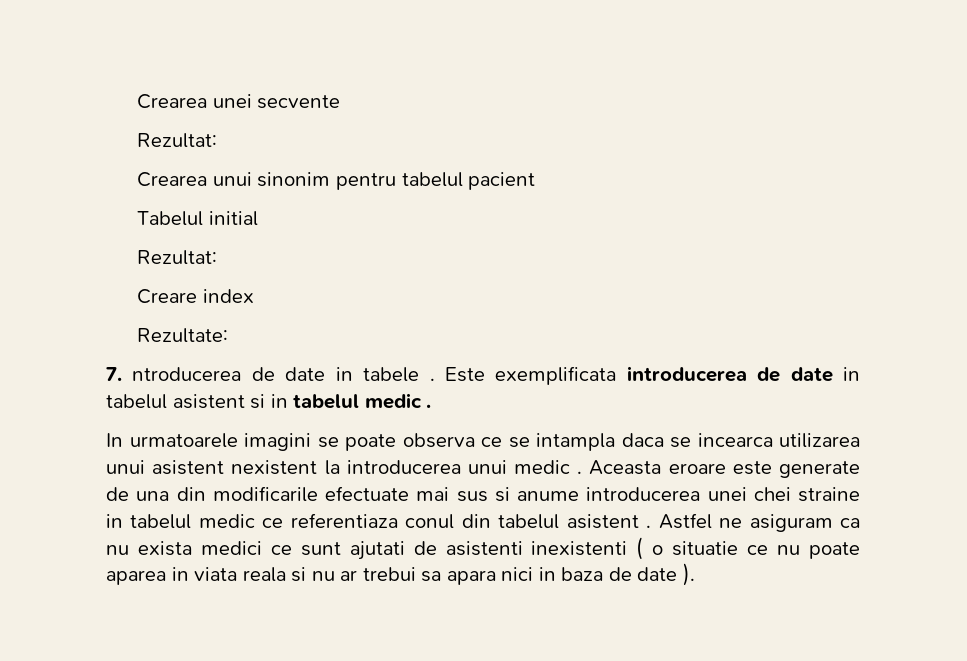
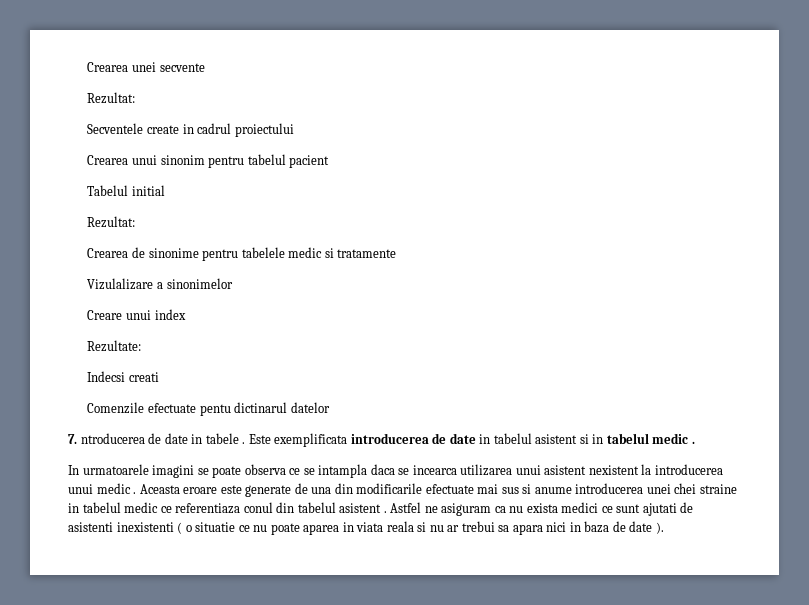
(218, 140) none -> [87,123,294,137] // Secventele create in cadrul proiectului
(218, 257) none -> [87,247,397,261] [87,278,233,290] // Crearea de sinonime pentru tabelele medic si tratamente // Vizulalizare a sinonimelor
(198, 296) none -> [125,310,151,320] unui
(229, 335) none -> [87,371,159,382] [87,402,330,416] // Indecsi creati // Comenzile efectuate pentu dictinarul datelor

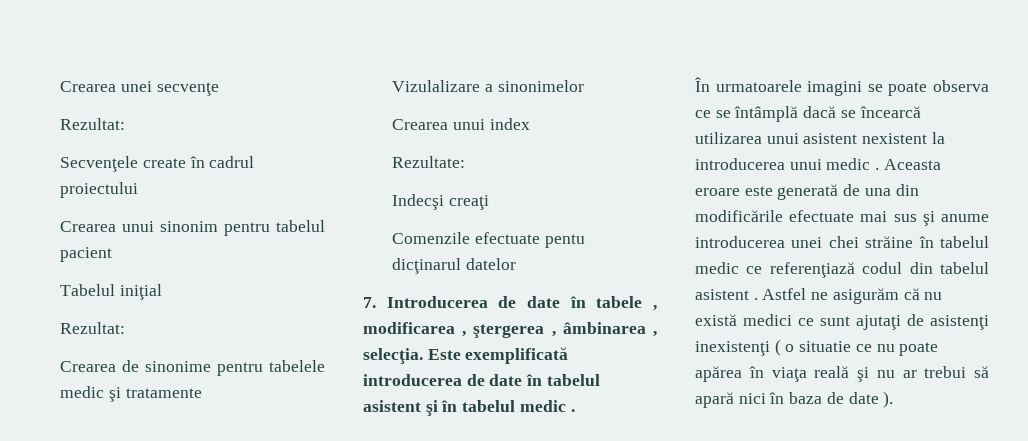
[159,63,205,72] [87,92,136,104] [87,123,194,134] secvente // Rezultat: // Secventele create in -> [156,82,219,96] [60,118,126,130] [60,156,205,172] secvenţe // Rezultat: // Secvenţele create în
[131,185,165,196] initial -> [120,284,163,300] iniţial
[324,248,334,258] si -> [109,387,122,402] şi
[87,310,123,320] Creare -> [392,119,449,130] Crearea
[87,371,159,382] Indecsi creati -> [392,194,490,210] Indecşi creaţi
[234,402,288,413] dictinarul -> [392,258,462,274] dicţinarul
[80,433,348,447] ntroducerea de date in tabele . Este exemplificata -> [386,296,657,311] [363,322,657,338] [363,347,569,364] Introducerea de date în tabele , modificarea , ştergerea , âmbinarea , selecţia. Este exemplificată
[479,433,604,444] in tabelul asistent si in -> [526,374,600,386] [363,400,458,416] în tabelul asistent şi în
[68,465,79,475] In -> [695,77,710,92] În
[318,464,457,478] intampla daca se incearca -> [734,106,921,122] întâmplă dacă se încearcă
[245,485,292,497] generate -> [777,184,839,200] generată
[356,483,423,494] modificarile -> [695,210,783,222] modificările
[522,484,532,494] si -> [922,211,935,226] şi
[699,484,737,494] [68,503,79,513] straine in -> [865,236,934,248] străine în
[175,502,273,514] referentiaza conul -> [769,262,903,278] referenţiază codul
[441,502,694,516] [68,522,174,532] asiguram ca nu exista medici ce sunt ajutati de asistenti inexistenti -> [832,288,943,304] [695,314,989,330] [695,341,770,356] asigurăm că nu există medici ce sunt ajutaţi de asistenţi inexistenţi
[303,521,581,535] aparea in viata reala si nu ar trebui sa apara nici in -> [695,366,989,382] [695,392,785,408] apărea în viaţa reală şi nu ar trebui să apară nici în

